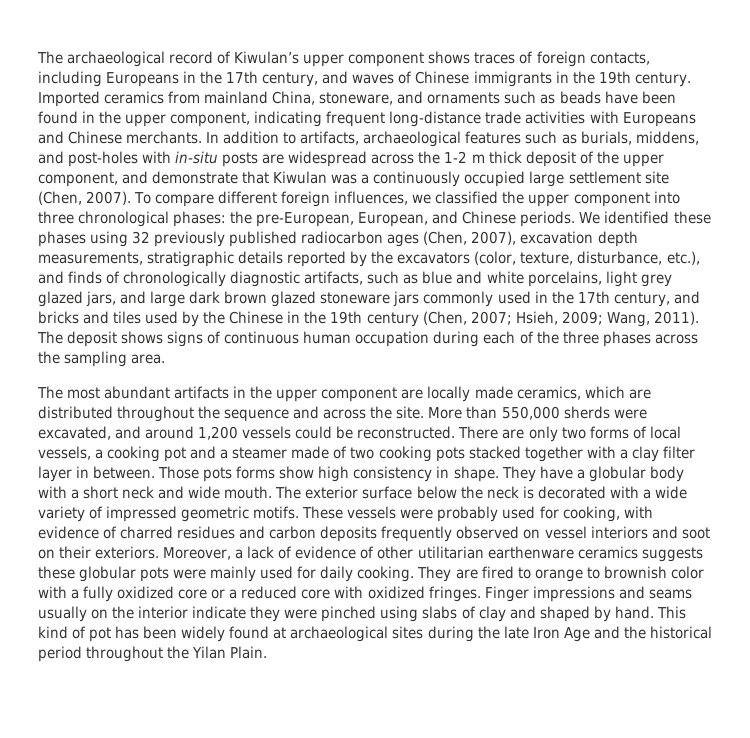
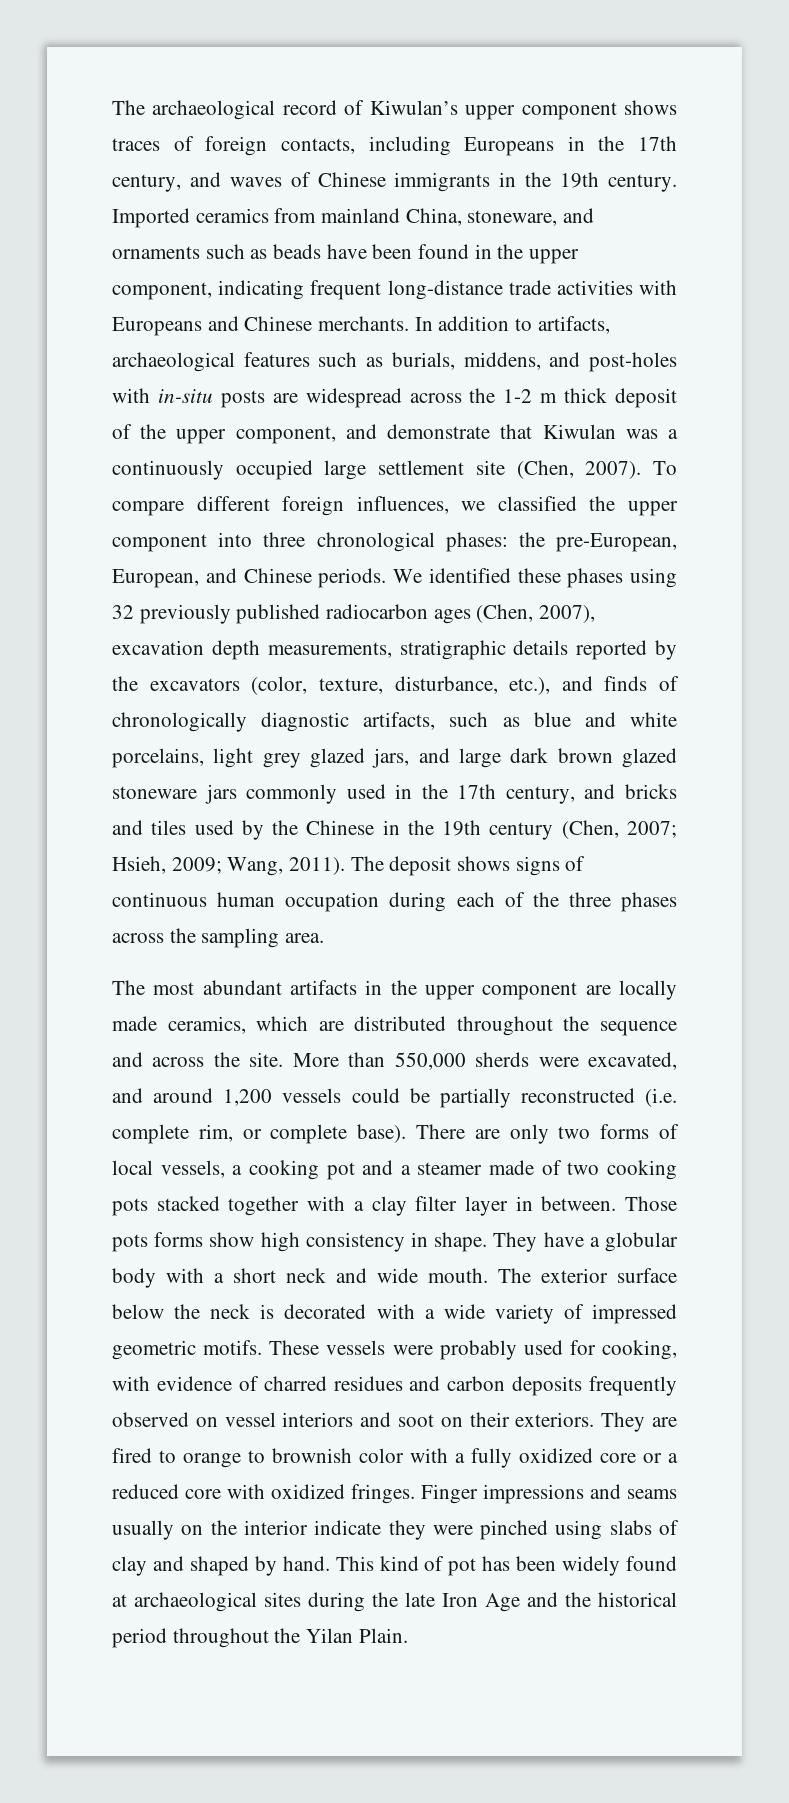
[357,426,456,439] reconstructed. -> [439,1088,677,1108] [112,1124,407,1144] partially reconstructed (i.e. complete rim, or complete base).
[163,546,703,562] [38,566,415,582] Moreover, a lack of evidence of other utilitarian earthenware ceramics suggests these globular pots were mainly used for daily cooking. -> (595, 1419) none

